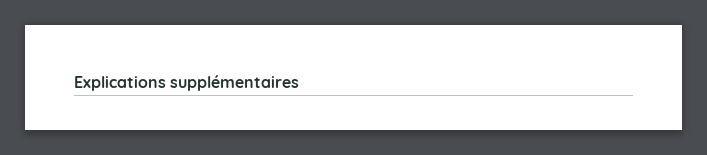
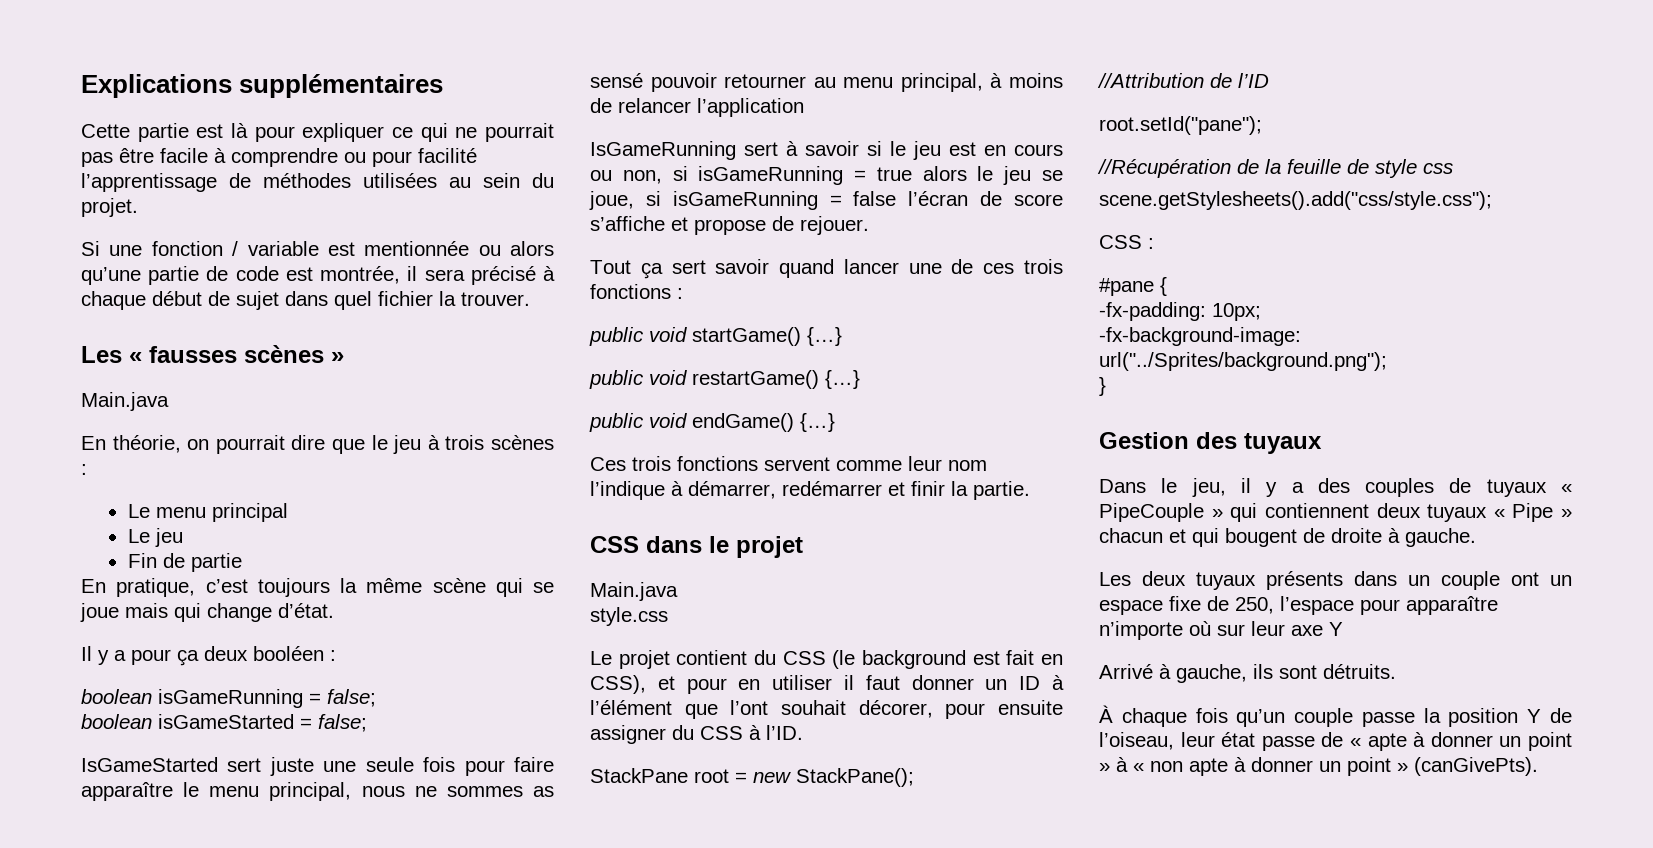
(300, 83) none -> [81,123,554,142] [81,148,477,167] [81,173,554,192] [81,198,138,217] [81,241,554,256] [81,266,555,285] [81,291,530,310] [81,345,344,363] [81,392,169,411] [81,435,555,454] [81,464,87,475] [127,503,288,522] [127,528,183,547] [127,553,242,572] [81,578,554,597] [80,603,334,622] [81,646,336,666] [81,689,376,708] [81,714,367,732] [81,757,554,776] [81,782,555,801] [590,73,1063,92] [590,98,804,117] [590,141,1063,160] [590,166,1063,185] [589,191,1063,210] [590,216,869,235] [590,259,1063,279] [590,284,683,299] [589,327,842,346] [589,370,860,389] [589,413,835,432] [590,456,987,471] [590,481,1030,500] [590,536,803,558] [590,582,678,601] [590,607,668,626] [590,650,1063,669] [590,675,1064,694] [590,700,1063,719] [590,725,803,744] [590,768,914,787] [1097,73,1269,88] [1099,116,1262,135] [1097,159,1453,178] [1099,191,1492,210] [1099,235,1154,249] [1099,277,1167,296] [1099,302,1261,321] [1099,327,1301,346] [1099,352,1387,371] [1099,377,1106,396] [1099,432,1322,454] [1099,478,1572,497] [1099,503,1572,522] [1099,528,1476,547] [1099,571,1572,590] [1099,596,1498,615] [1099,621,1343,640] [1099,664,1396,683] [1099,705,1572,727] [1099,732,1572,751] [1099,757,1538,776] // Cette partie est là pour expliquer ce qui ne pourrait pas être facile à comprendre ou pour facilité l’apprentissage de méthodes utilisées au sein du projet. // Si une fonction / variable est mentionnée ou alors qu’une partie de code est montrée, il sera précisé à chaque début de sujet dans quel fichier la trouver. // Les « fausses scènes » // Main.java // En théorie, on pourrait dire que le jeu à trois scènes : // Le menu principal // Le jeu // Fin de partie // En pratique, c’est toujours la même scène qui se joue mais qui change d’état. // Il y a pour ça deux booléen : // boolean isGameRunning = false; // boolean isGameStarted = false; // IsGameStarted sert juste une seule fois pour faire apparaître le menu principal, nous ne sommes as sensé pouvoir retourner au menu principal, à moins de relancer l’application // IsGameRunning sert à savoir si le jeu est en cours ou non, si isGameRunning = true alors le jeu se joue, si isGameRunning = false l’écran de score s’affiche et propose de rejouer. // Tout ça sert savoir quand lancer une de ces trois fonctions : // public void startGame() {…} // public void restartGame() {…} // public void endGame() {…} // Ces trois fonctions servent comme leur nom l’indique à démarrer, redémarrer et finir la partie. // CSS dans le projet // Main.java // style.css // Le projet contient du CSS (le background est fait en CSS), et pour en utiliser il faut donner un ID à l’élément que l’ont souhait décorer, pour ensuite assigner du CSS à l’ID. // StackPane root = new StackPane(); // //Attribution de l’ID // root.setId("pane"); // //Récupération de la feuille de style css // scene.getStylesheets().add("css/style.css"); // CSS : // #pane { // -fx-padding: 10px; // -fx-background-image: url("../Sprites/background.png"); // } // Gestion des tuyaux // Dans le jeu, il y a des couples de tuyaux « PipeCouple » qui contiennent deux tuyaux « Pipe » chacun et qui bougent de droite à gauche. // Les deux tuyaux présents dans un couple ont un espace fixe de 250, l’espace pour apparaître n’importe où sur leur axe Y // Arrivé à gauche, ils sont détruits. // À chaque fois qu’un couple passe la position Y de l’oiseau, leur état passe de « apte à donner un point » à « non apte à donner un point » (canGivePts).

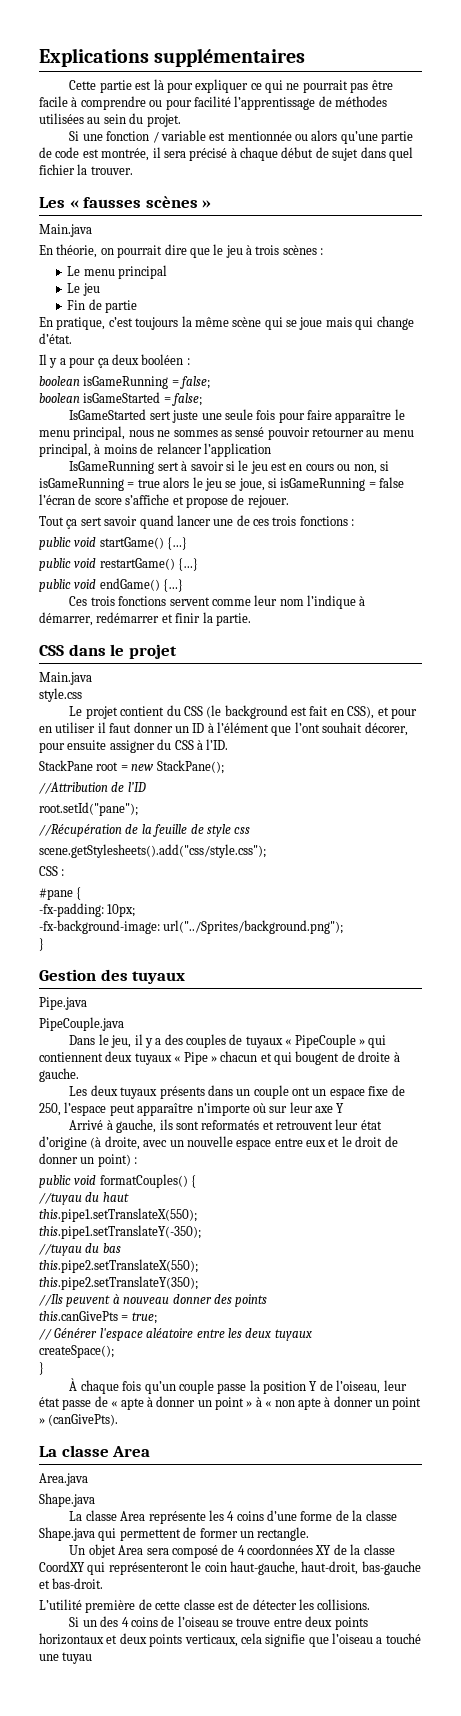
(1322, 443) none -> [39,997,87,1010] [39,1017,124,1031] // Pipe.java // PipeCouple.java
[1360,599,1400,615] pour -> [109,1104,135,1116] peut
[1323,664,1396,679] détruits. -> [201,1119,382,1130] [39,1136,398,1150] [39,1153,138,1167] [39,1174,197,1188] [39,1192,129,1205] [39,1208,197,1222] [39,1225,201,1239] [39,1243,121,1256] [39,1259,198,1273] [39,1276,198,1290] [39,1294,268,1307] [39,1311,157,1324] [39,1328,312,1341] [39,1345,114,1358] [39,1362,44,1375] reformatés et retrouvent leur état d’origine (à droite, avec un nouvelle espace entre eux et le droit de donner un point) : // public void formatCouples() { // //tuyau du haut // this.pipe1.setTranslateX(550); // this.pipe1.setTranslateY(-350); // //tuyau du bas // this.pipe2.setTranslateX(550); // this.pipe2.setTranslateY(350); // //Ils peuvent à nouveau donner des points // this.canGivePts = true; // // Générer l'espace aléatoire entre les deux tuyaux // createSpace(); // }
(1538, 766) none -> [39,1445,151,1457] [39,1473,88,1486] [39,1493,95,1507] [69,1510,397,1524] [39,1527,310,1541] [69,1544,395,1558] [39,1561,421,1575] [39,1578,104,1589] [39,1599,371,1613] [69,1616,368,1630] [39,1633,421,1647] [39,1652,93,1664] // La classe Area // Area.java // Shape.java // La classe Area représente les 4 coins d’une forme de la classe Shape.java qui permettent de former un rectangle. // Un objet Area sera composé de 4 coordonnées XY de la classe CoordXY qui représenteront le coin haut-gauche, haut-droit, bas-gauche et bas-droit. // L’utilité première de cette classe est de détecter les collisions. // Si un des 4 coins de l’oiseau se trouve entre deux points horizontaux et deux points verticaux, cela signifie que l’oiseau a touché une tuyau

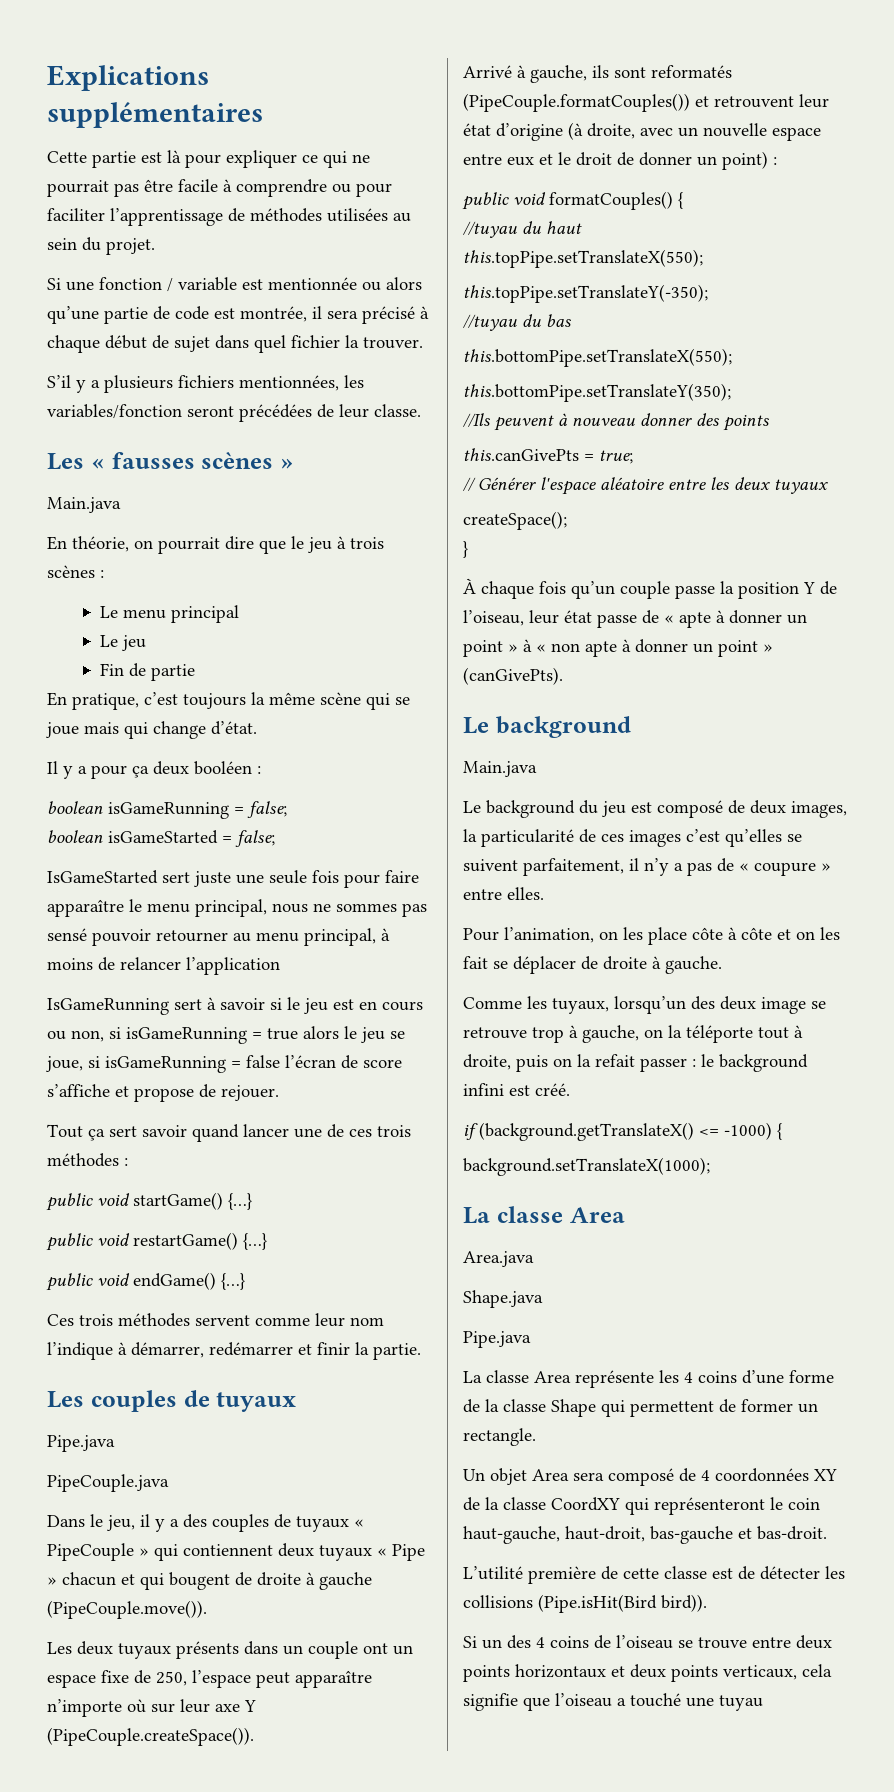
[193,96,231,107] facilité -> [47,208,105,221] faciliter
(133, 170) none -> [47,375,364,393] [47,404,421,422] // S’il y a plusieurs fichiers mentionnées, les variables/fonction seront précédées de leur classe.
[220,430,232,437] as -> [402,903,427,917] pas
[299,516,348,526] fonctions -> [47,1153,119,1167] méthodes
[118,596,167,606] fonctions -> [118,1313,190,1327] méthodes
[39,644,177,659] [39,672,92,685] [39,688,82,702] [69,705,417,719] [39,722,408,736] [39,739,229,753] [39,760,224,774] [39,782,146,794] [39,802,138,816] [39,824,251,837] [39,844,266,858] [39,866,65,876] [39,887,82,900] [39,903,136,917] [39,920,344,934] [39,938,44,951] [39,969,128,981] CSS dans le projet // Main.java // style.css // Le projet contient du CSS (le background est fait en CSS), et pour en utiliser il faut donner un ID à l’élément que l’ont souhait décorer, pour ensuite assigner du CSS à l’ID. // StackPane root = new StackPane(); // //Attribution de l’ID // root.setId("pane"); // //Récupération de la feuille de style css // scene.getStylesheets().add("css/style.css"); // CSS : // #pane { // -fx-padding: 10px; // -fx-background-image: url("../Sprites/background.png"); // } // Gestion des -> [47,1390,210,1412] Les couples de
[39,1068,79,1082] gauche. -> [319,1572,372,1590] [47,1600,207,1619] gauche (PipeCouple.move()).
(345, 1108) none -> [47,1727,254,1746] (PipeCouple.createSpace()).
(260, 1125) none -> [463,93,690,112] (PipeCouple.formatCouples())
[39,1208,197,1222] [39,1225,201,1239] this.pipe1.setTranslateX(550); // this.pipe1.setTranslateY(-350); -> [463,249,703,268] [463,284,708,303] this.topPipe.setTranslateX(550); // this.topPipe.setTranslateY(-350);
[39,1259,198,1273] [39,1276,198,1290] this.pipe2.setTranslateX(550); // this.pipe2.setTranslateY(350); -> [463,348,732,367] [463,383,731,402] this.bottomPipe.setTranslateX(550); // this.bottomPipe.setTranslateY(350);
(119, 1420) none -> [463,716,631,738] [463,761,537,777] [463,800,847,818] [463,829,802,847] [463,858,831,876] [463,887,544,900] [463,927,840,945] [463,956,722,974] [463,996,826,1014] [463,1025,803,1043] [463,1054,808,1072] [463,1083,570,1096] [463,1122,782,1141] [463,1157,710,1176] // Le background // Main.java // Le background du jeu est composé de deux images, la particularité de ces images c’est qu’elles se suivent parfaitement, il n’y a pas de « coupure » entre elles. // Pour l’animation, on les place côte à côte et on les fait se déplacer de droite à gauche. // Comme les tuyaux, lorsqu’un des deux image se retrouve trop à gauche, on la téléporte tout à droite, puis on la refait passer : le background infini est créé. // if (background.getTranslateX() <= -1000) { // background.setTranslateX(1000);
(95, 1500) none -> [463,1331,531,1348] // Pipe.java
[39,1527,95,1541] Shape.java -> [551,1399,596,1417] Shape
[317,1599,371,1610] collisions. -> [463,1594,707,1613] collisions (Pipe.isHit(Bird bird)).

